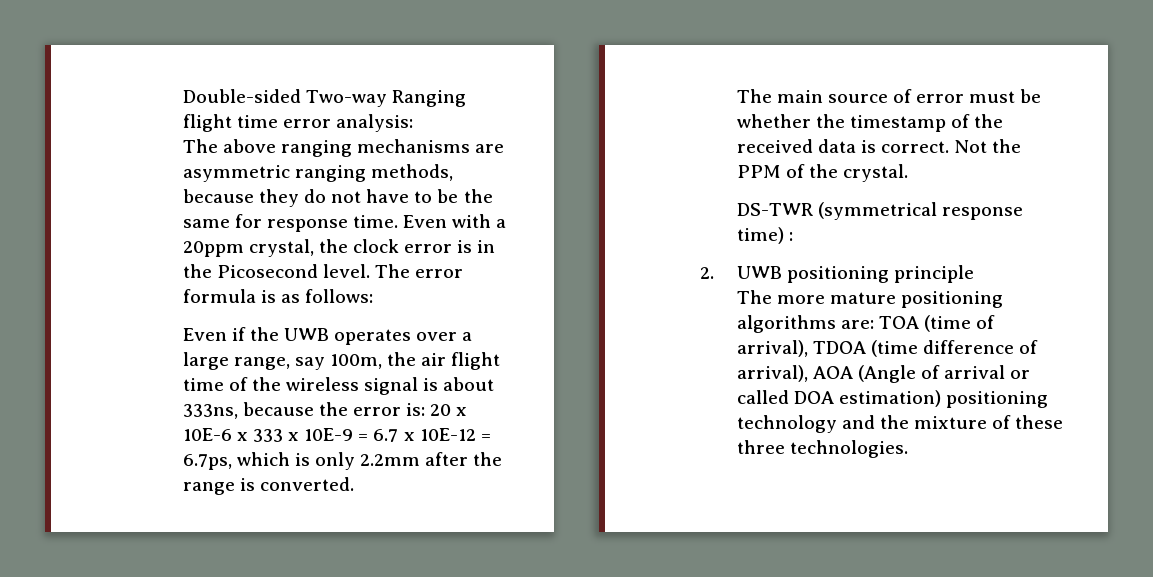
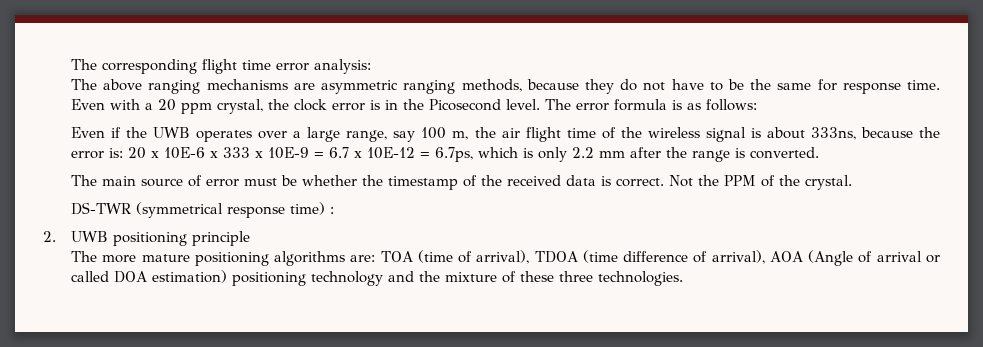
[182,89,466,107] Double-sided Two-way Ranging -> [71,59,198,74] The corresponding
[182,241,244,257] 20ppm -> [158,99,213,114] 20 ppm
[330,354,383,369] 100m, -> [421,127,469,140] 100 m,
[360,454,421,466] 2.2mm -> [572,147,626,158] 2.2 mm

